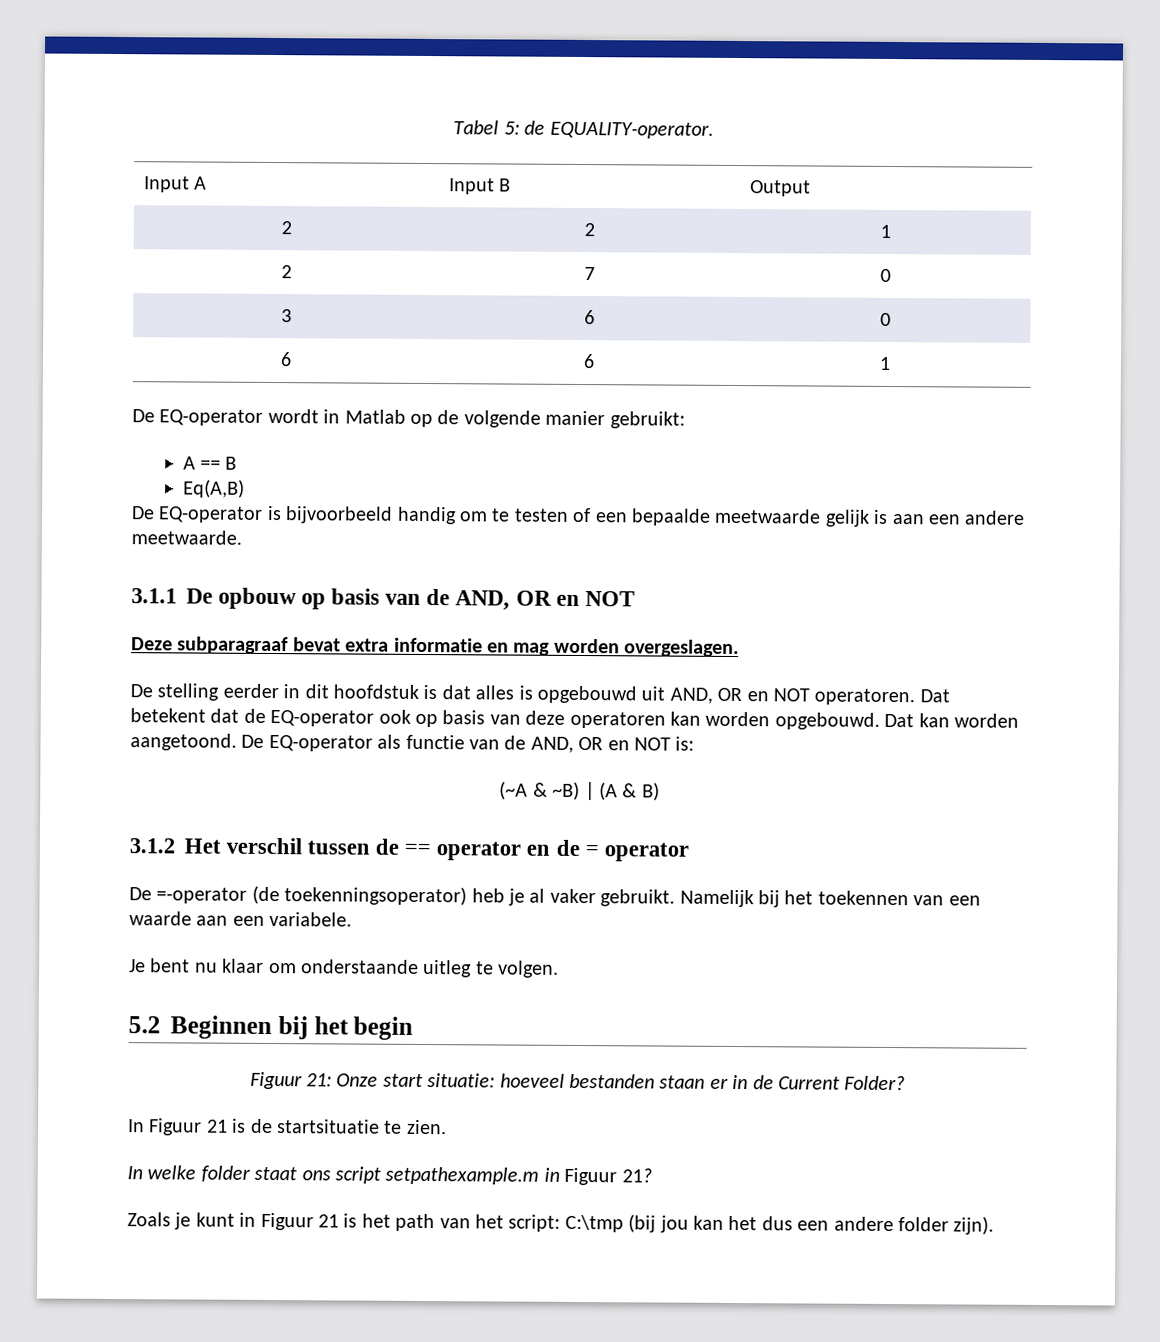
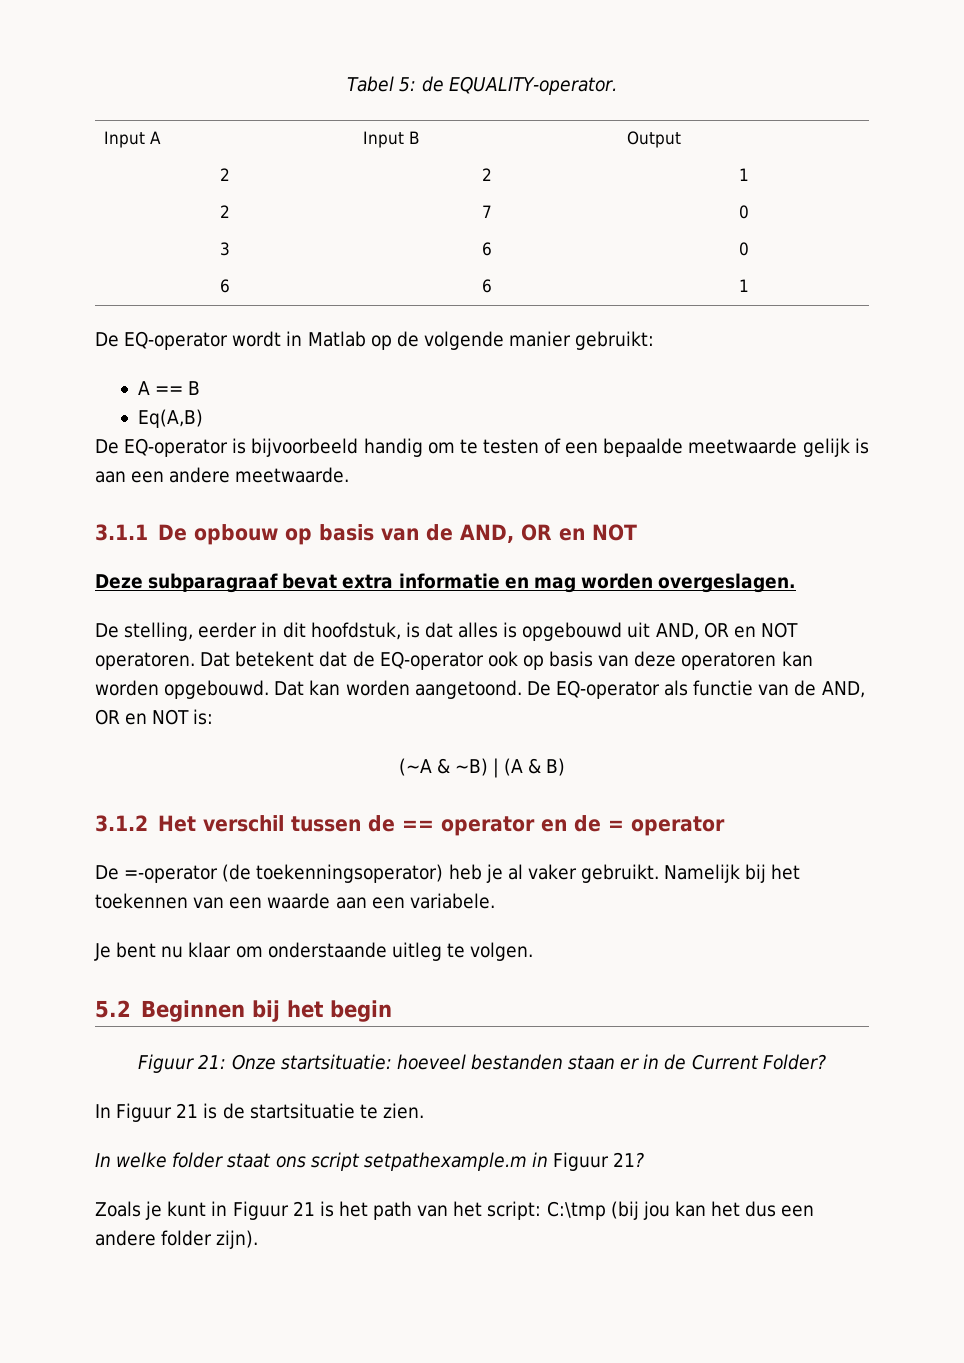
[157,683,220,701] stelling -> [124,622,194,641] stelling,
[333,684,419,699] hoofdstuk -> [310,622,401,640] hoofdstuk,
[382,1073,496,1088] start situatie: -> [280,1054,392,1070] startsituatie:

